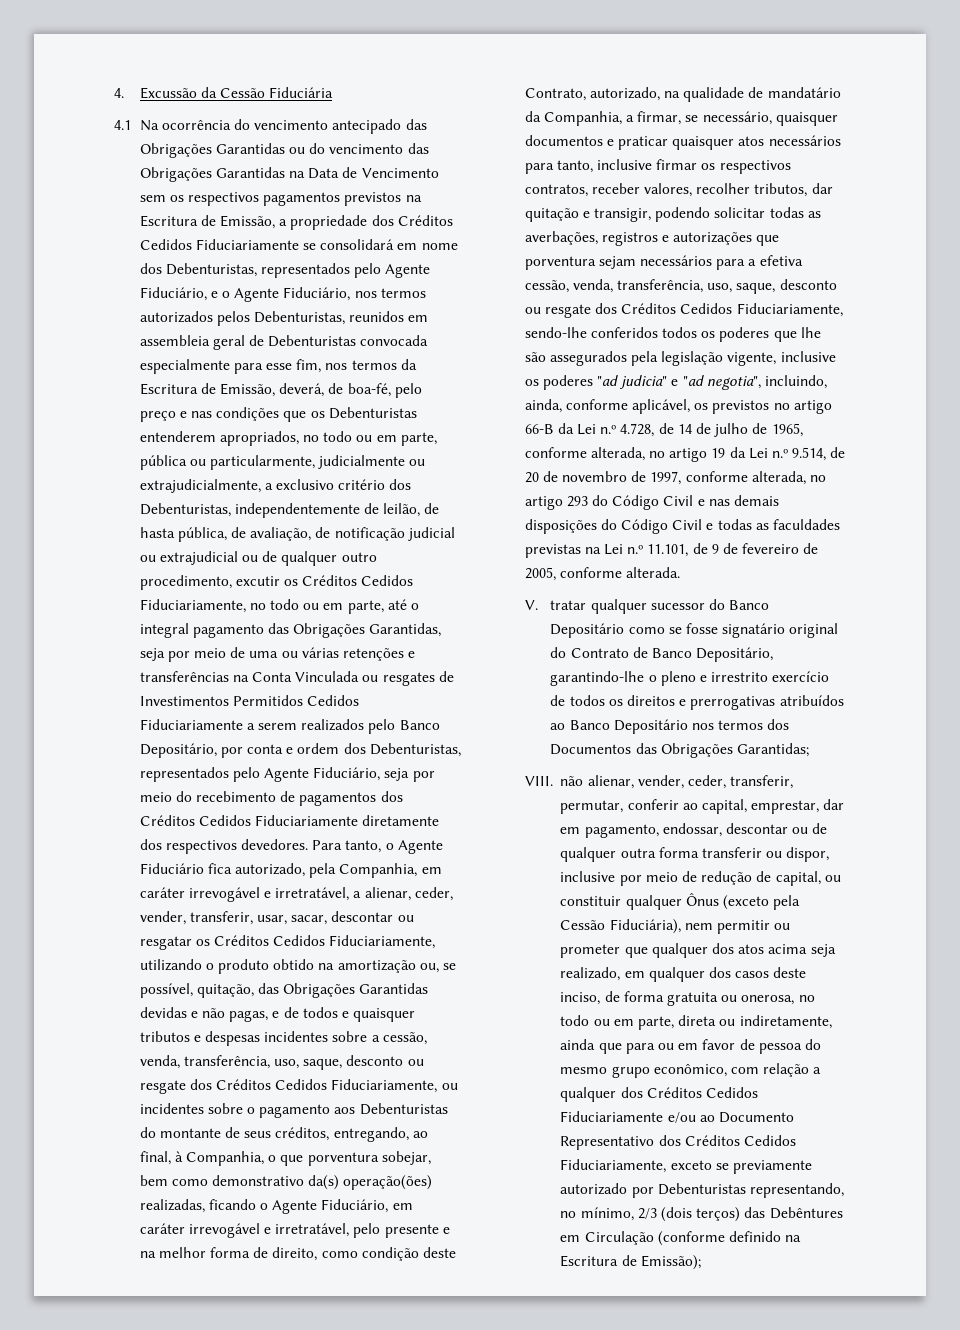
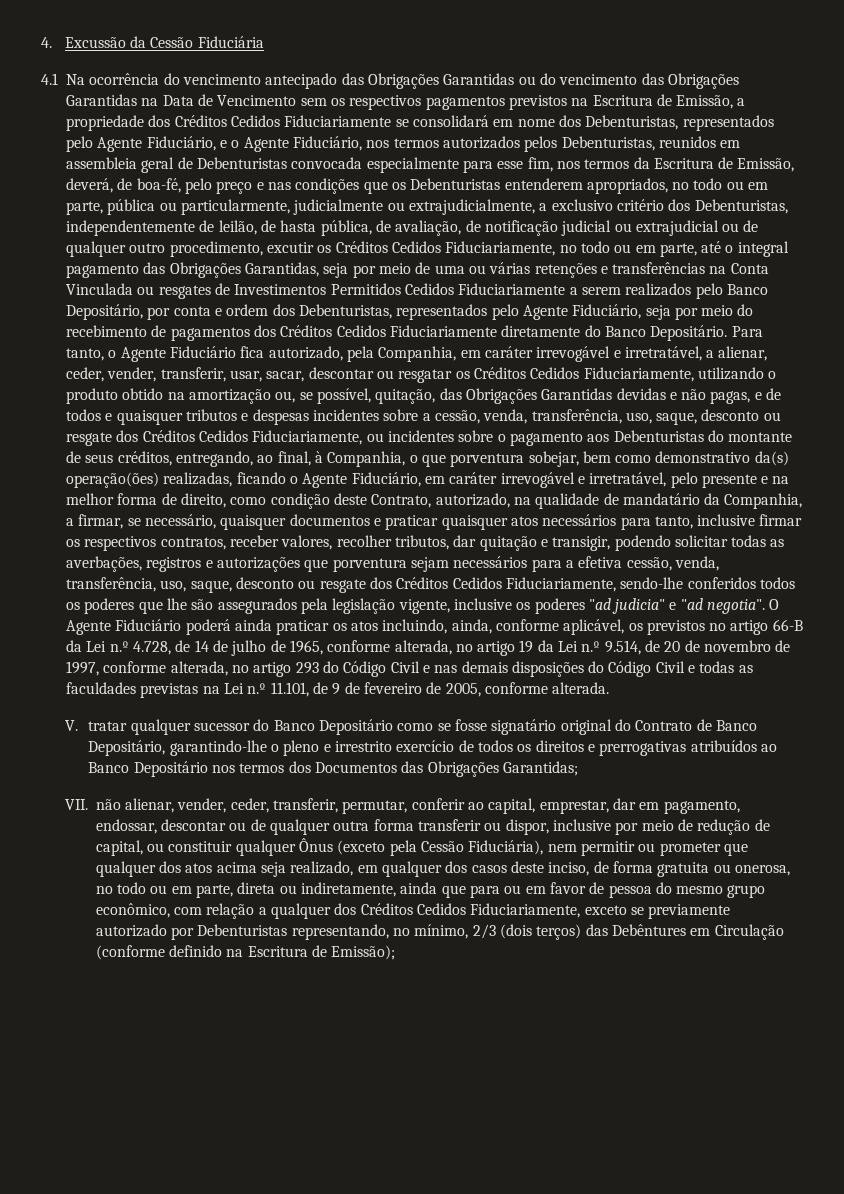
[139,839,309,854] dos respectivos devedores. -> [584,325,728,341] do Banco Depositário.
[706,376,761,390] negotia", -> [707,599,780,614] [66,619,378,635] negotia". O Agente Fiduciário poderá ainda praticar os atos
[524,776,553,786] VIII. -> [64,799,88,810] VII.
[560,1111,795,1123] [560,1135,797,1150] Fiduciariamente e/ou ao Documento Representativo dos Créditos Cedidos -> (466, 909) none

